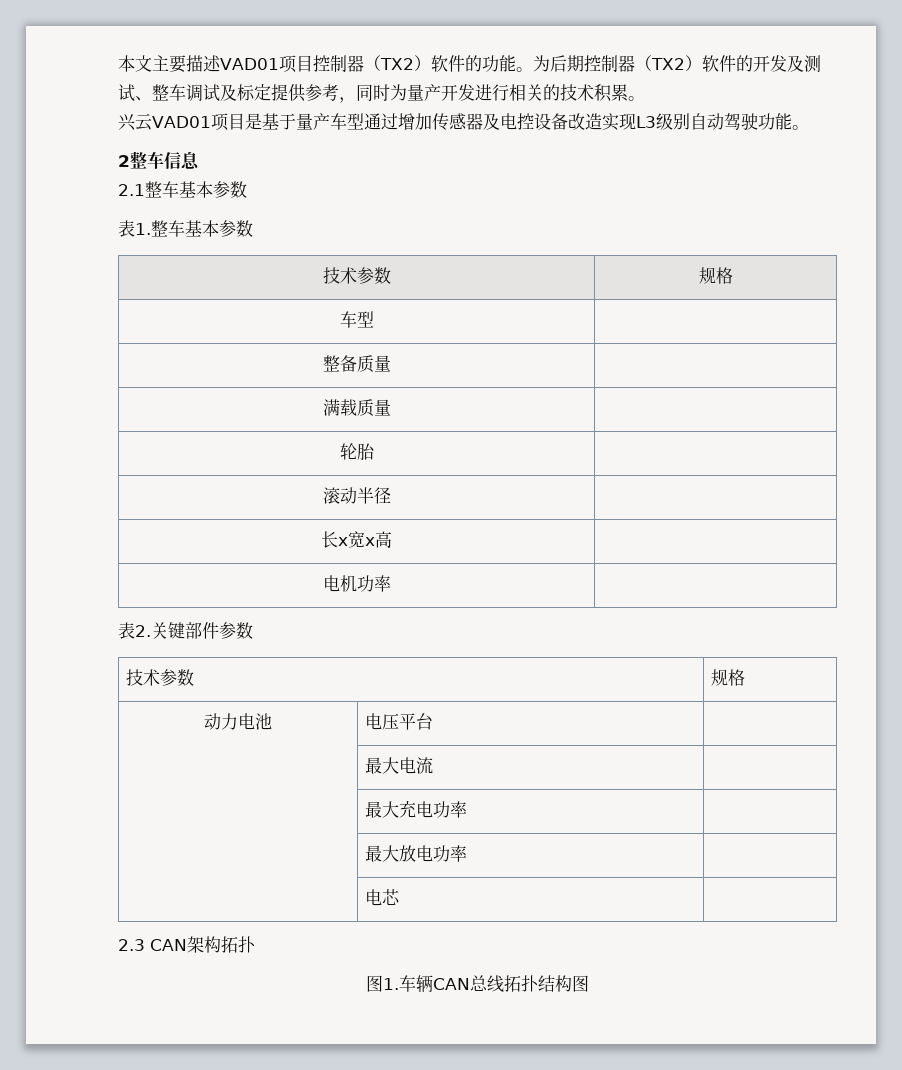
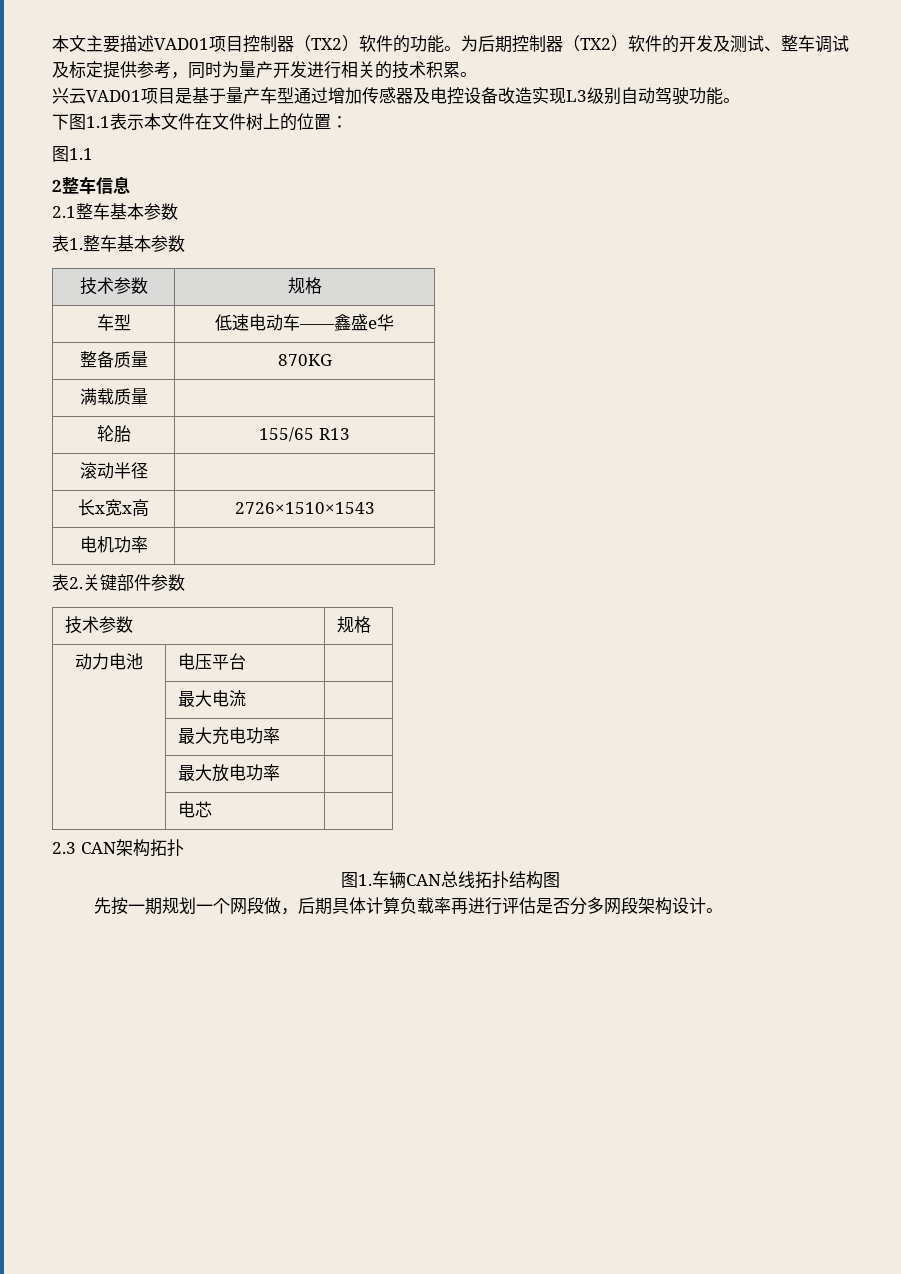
(809, 127) none -> [52,113,348,131] [52,146,93,162] // 下图1.1表示本文件在文件树上的位置： // 图1.1
(374, 319) none -> [215,314,394,331] 低速电动车——鑫盛e华
(391, 363) none -> [277,354,332,366] 870KG
(375, 451) none -> [259,427,350,442] 155/65 R13
(392, 539) none -> [234,502,375,514] 2726×1510×1543
(589, 983) none -> [93,897,723,915] // 先按一期规划一个网段做，后期具体计算负载率再进行评估是否分多网段架构设计。

